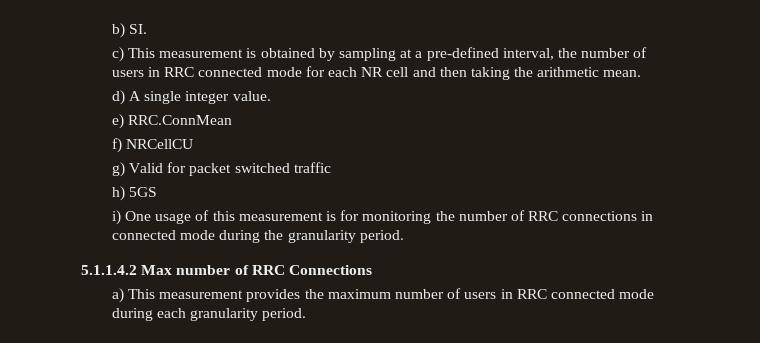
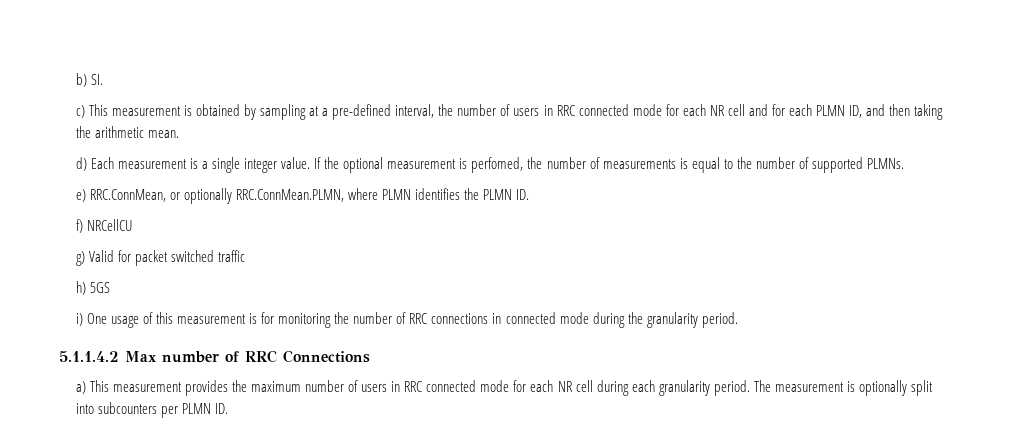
(436, 72) none -> [771,104,886,118] for each PLMN ID, and
[129,91,142,101] A -> [90,157,208,169] Each measurement is a
[111,114,233,129] // e) RRC.ConnMean -> [314,157,905,173] [75,188,530,204] If the optional measurement is perfomed, the number of measurements is equal to the number of supported PLMNs. // e) RRC.ConnMean, or optionally RRC.ConnMean.PLMN, where PLMN identifies the PLMN ID.
[111,308,307,321] during each granularity period. -> [513,380,934,396] [75,402,228,418] for each NR cell during each granularity period. The measurement is optionally split into subcounters per PLMN ID.

